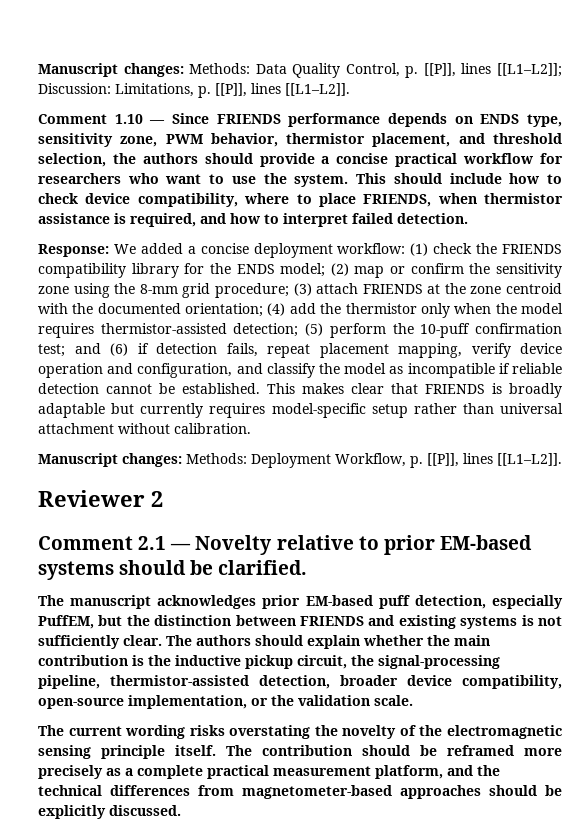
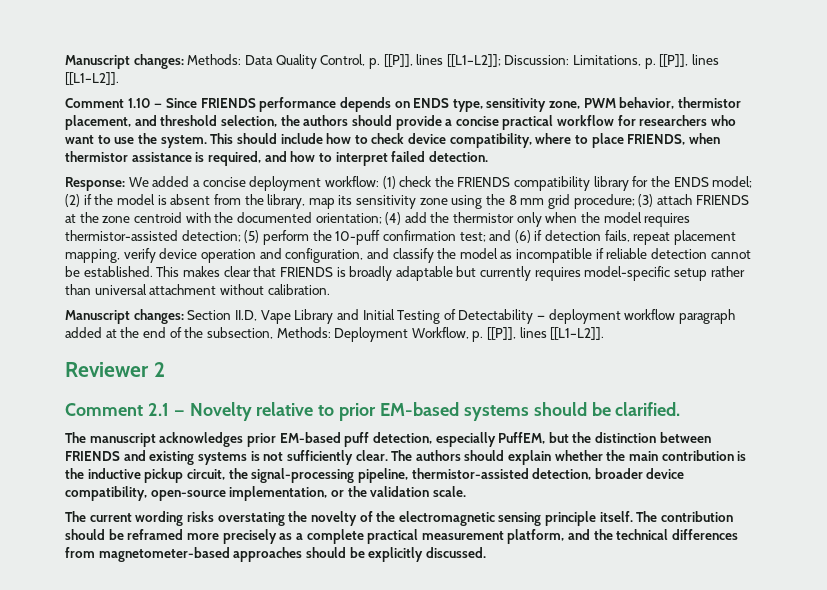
[354,263,491,278] map or confirm the -> [83,194,353,209] if the model is absent from the library, map its
[139,284,178,294] 8-mm -> [508,195,545,205] 8 mm
(182, 460) none -> [187,309,736,324] [65,327,273,339] Section II.D, Vape Library and Initial Testing of Detectability — deployment workflow paragraph added at the end of the subsection,

